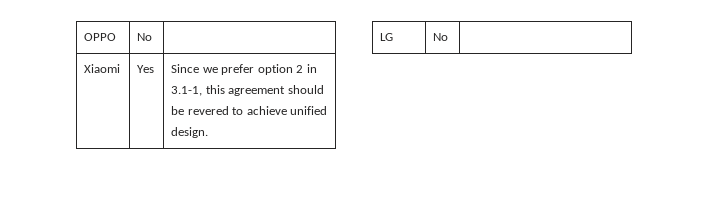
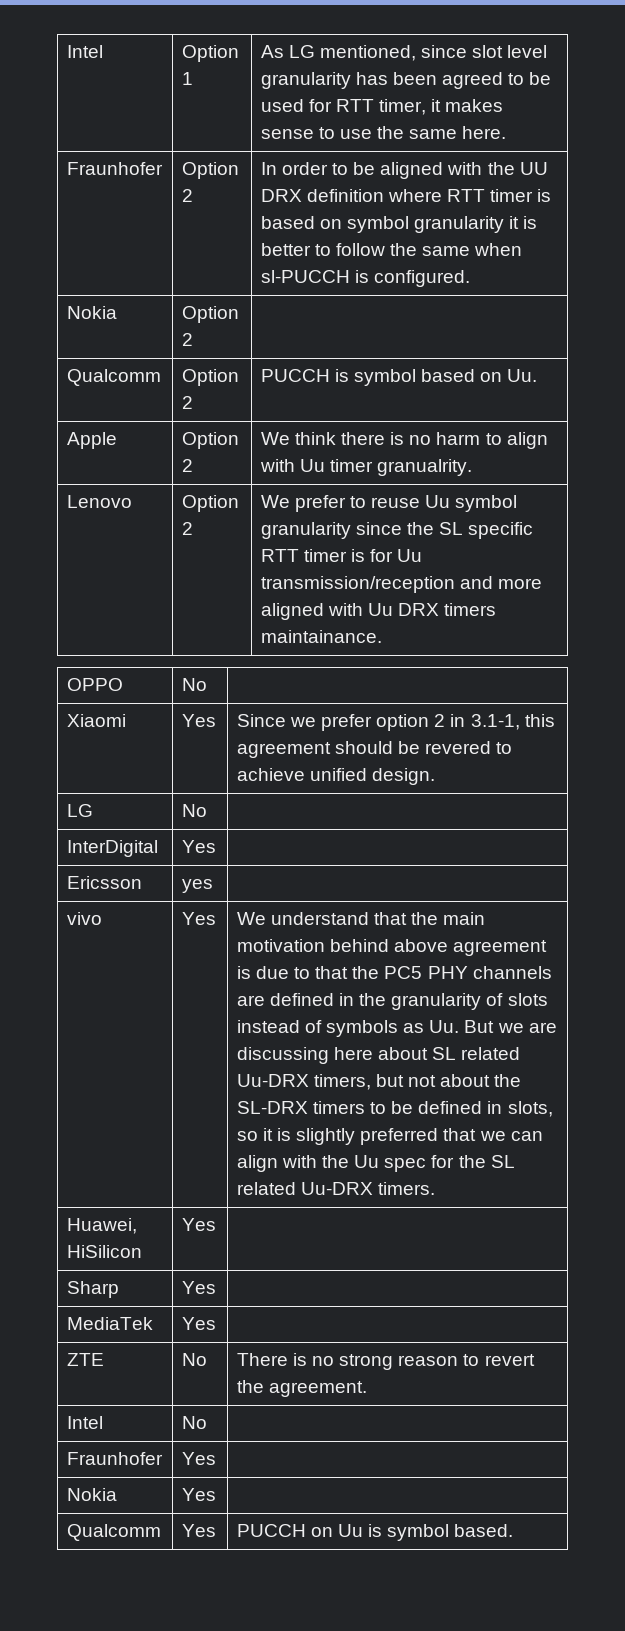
(84, 37) none -> [66,45,103,58] [181,45,239,62] [181,72,193,85] [260,45,548,61] [260,72,552,89] [260,99,504,115] [260,126,507,139] [66,162,163,175] [181,162,239,179] [181,189,193,202] [260,162,548,179] [260,189,552,202] [260,216,538,233] [260,243,523,256] [260,270,470,287] [66,306,117,319] [181,306,239,323] [181,333,193,346] [66,369,161,386] [181,369,239,386] [181,396,193,409] [260,369,538,386] [66,432,117,449] [181,432,239,449] [181,459,193,472] [260,432,548,449] [259,459,473,476] [66,495,132,508] [181,495,239,512] [181,522,193,535] [260,495,518,512] [260,522,534,539] [260,549,423,562] [260,576,542,593] [260,603,497,620] [260,630,382,643] Intel | Option 1 | As LG mentioned, since slot level granularity has been agreed to be used for RTT timer, it makes sense to use the same here. // Fraunhofer | Option 2 | In order to be aligned with the UU DRX definition where RTT timer is based on symbol granularity it is better to follow the same when sl-PUCCH is configured. // Nokia | Option 2 | // Qualcomm | Option 2 | PUCCH is symbol based on Uu. // Apple | Option 2 | We think there is no harm to align with Uu timer granualrity. // Lenovo | Option 2 | We prefer to reuse Uu symbol granularity since the SL specific RTT timer is for Uu transmission/reception and more aligned with Uu DRX timers maintainance. //
(449, 37) none -> [66,840,158,857] [181,840,216,853] [66,876,142,889] [181,879,213,893] [66,912,102,925] [181,912,216,925] [236,912,486,925] [236,939,548,956] [236,966,552,979] [236,993,548,1010] [236,1020,557,1037] [236,1047,521,1064] [236,1074,522,1090] [236,1101,553,1117] [236,1128,543,1145] [236,1155,515,1172] [236,1182,435,1195] [66,1218,137,1234] [66,1245,142,1258] [181,1218,216,1231] [66,1281,119,1298] [181,1281,216,1294] [66,1317,153,1330] [181,1317,216,1330] [66,1353,104,1366] [181,1353,207,1366] [236,1353,535,1370] [236,1380,367,1397] [66,1416,103,1429] [181,1416,207,1429] [66,1452,163,1465] [181,1452,216,1465] [66,1488,117,1501] [181,1488,216,1501] [66,1524,161,1541] [181,1524,216,1537] [236,1524,514,1541] // InterDigital | Yes | // Ericsson | yes | // vivo | Yes | We understand that the main motivation behind above agreement is due to that the PC5 PHY channels are defined in the granularity of slots instead of symbols as Uu. But we are discussing here about SL related Uu-DRX timers, but not about the SL-DRX timers to be defined in slots, so it is slightly preferred that we can align with the Uu spec for the SL related Uu-DRX timers. // Huawei, HiSilicon | Yes | // Sharp | Yes | // MediaTek | Yes | // ZTE | No | There is no strong reason to revert the agreement. // Intel | No | // Fraunhofer | Yes | // Nokia | Yes | // Qualcomm | Yes | PUCCH on Uu is symbol based.

